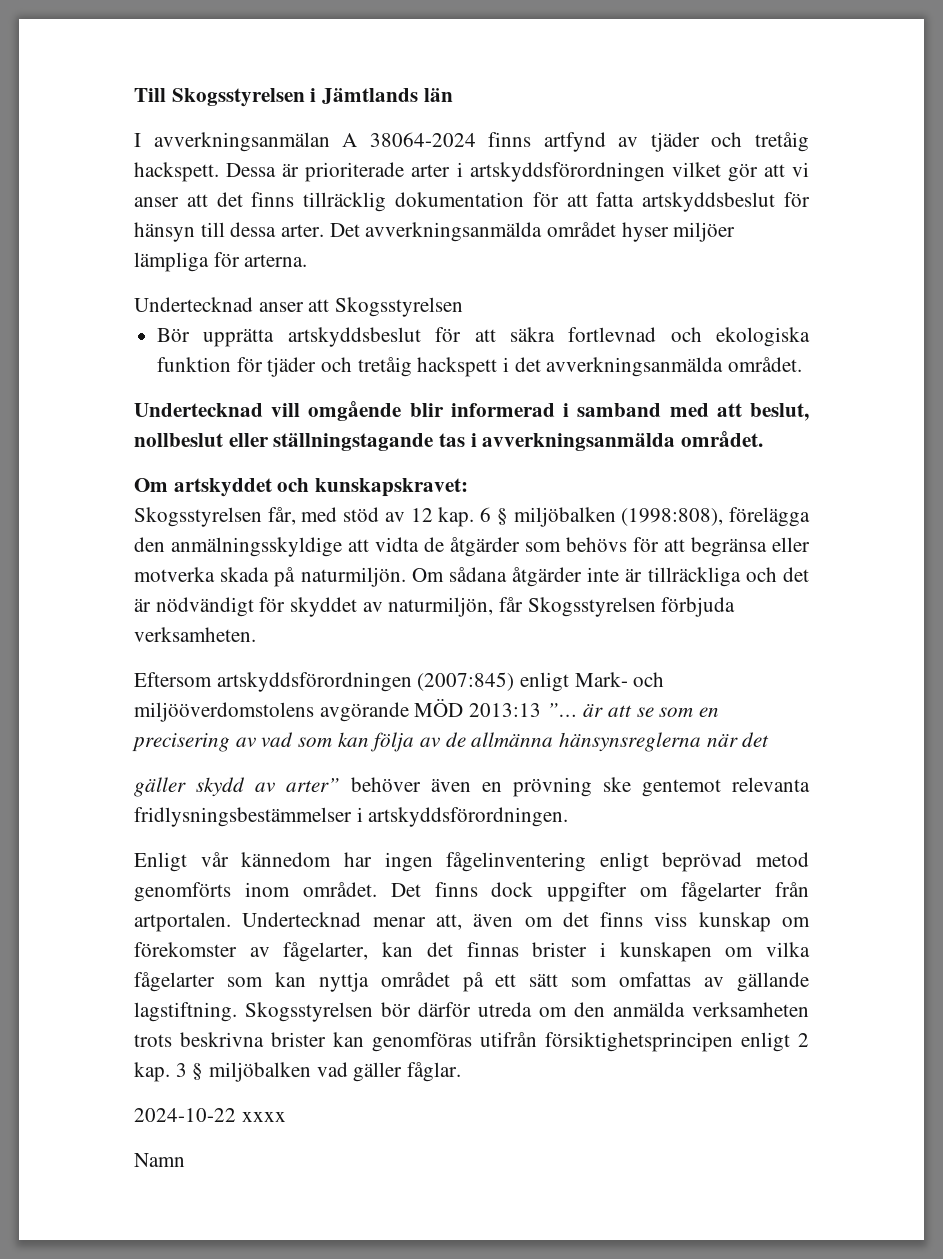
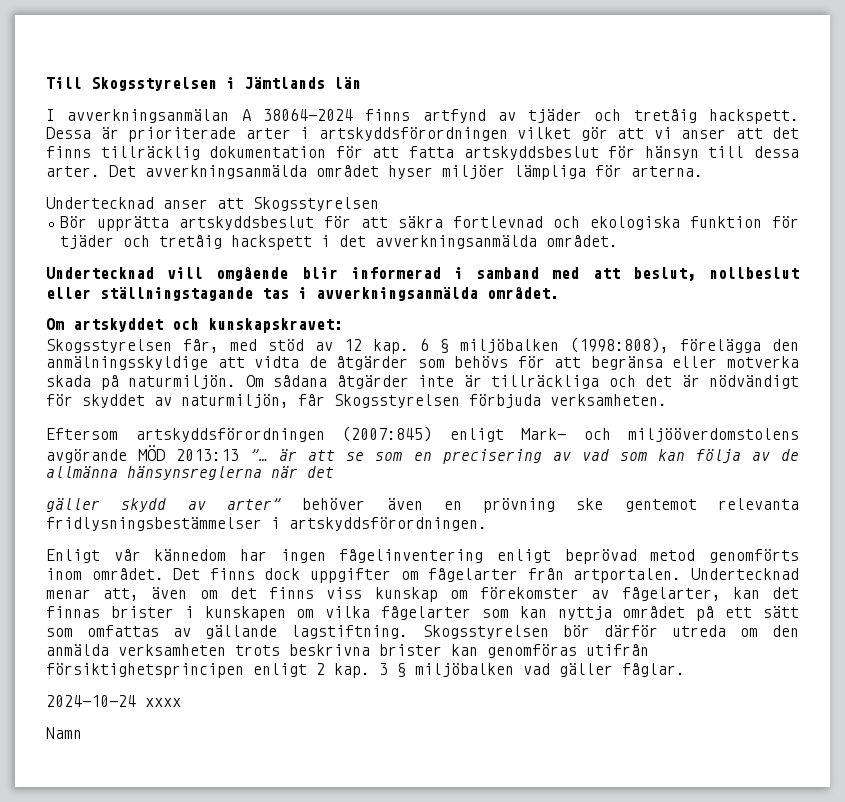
[134,1108,236,1122] 2024-10-22 -> [46,695,136,707] 2024-10-24

